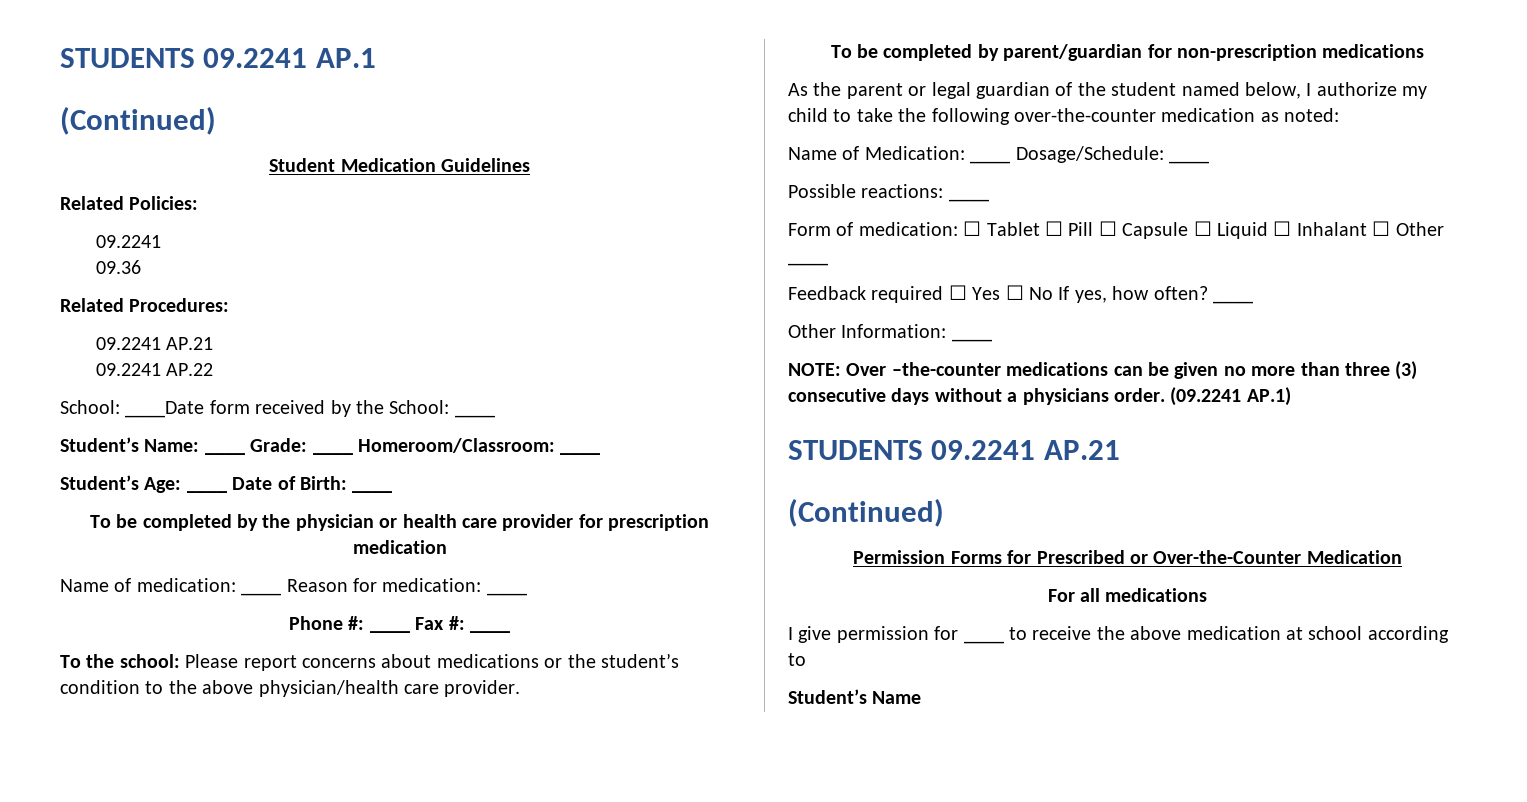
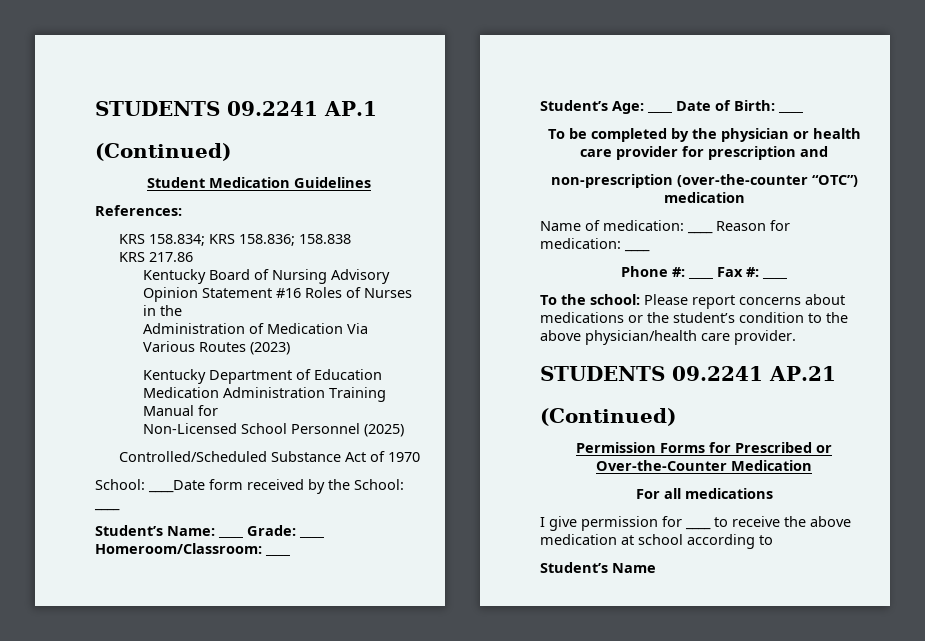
[60,196,199,210] [95,235,161,248] [95,260,141,274] [60,298,230,312] [95,337,214,350] [95,363,214,376] Related Policies: // 09.2241 // 09.36 // Related Procedures: // 09.2241 AP.21 // 09.2241 AP.22 -> [95,205,182,216] [119,234,352,246] [119,252,194,262] [143,269,391,284] [143,287,413,302] [143,305,183,316] [143,323,369,334] [143,341,291,355] [143,369,383,384] [143,387,387,402] [143,405,219,416] [143,423,405,437] [119,451,421,462] References: // KRS 158.834; KRS 158.836; 158.838 // KRS 217.86 // Kentucky Board of Nursing Advisory Opinion Statement #16 Roles of Nurses in the // Administration of Medication Via Various Routes (2023) // Kentucky Department of Education Medication Administration Training Manual for // Non-Licensed School Personnel (2025) // Controlled/Scheduled Substance Act of 1970
(710, 522) none -> [800,146,828,157] [550,174,858,188] and // non-prescription (over-the-counter “OTC”)
[830,44,1425,61] [788,82,1428,99] [788,108,1340,125] [788,146,965,160] [970,146,1209,164] [788,184,944,198] [948,198,989,202] [788,221,1444,239] [788,262,828,266] [788,285,1208,303] [1213,300,1253,304] [788,324,947,338] [951,338,992,342] [788,361,1418,380] [788,387,1291,406] // To be completed by parent/guardian for non-prescription medications // As the parent or legal guardian of the student named below, I authorize my child to take the following over-the-counter medication as noted: // Name of Medication: ____ Dosage/Schedule: ____ // Possible reactions: ____ // Form of medication: ☐ Tablet ☐ Pill ☐ Capsule ☐ Liquid ☐ Inhalant ☐ Other ____ // Feedback required ☐ Yes ☐ No If yes, how often? ____ // Other Information: ____ // NOTE: Over –the-counter medications can be given no more than three (3) consecutive days without a physicians order. (09.2241 AP.1) -> (796, 337) none

